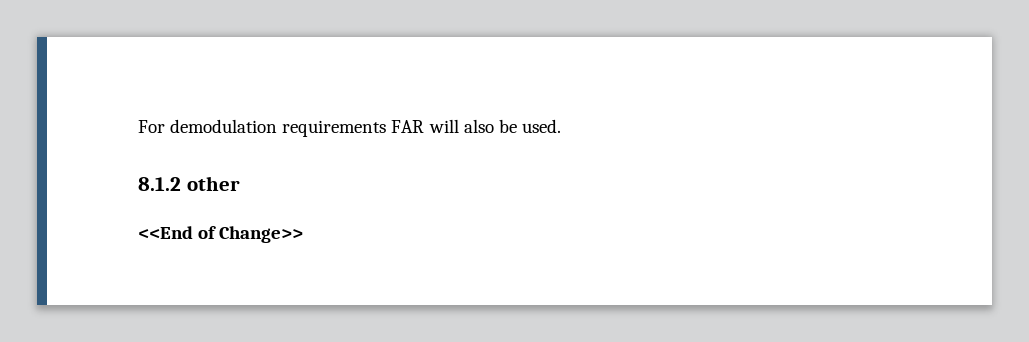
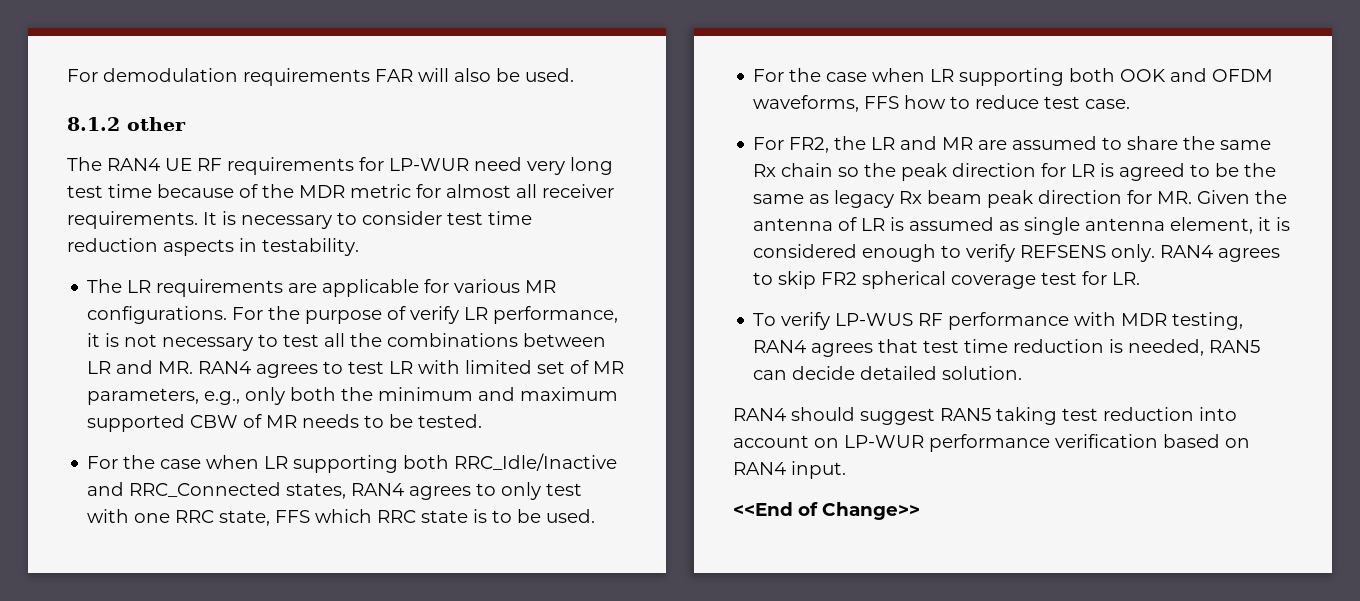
(240, 183) none -> [67,157,613,175] [67,184,614,198] [67,211,532,229] [67,238,359,256] [87,279,557,297] [87,306,619,324] [87,333,607,351] [87,360,625,378] [87,387,619,405] [87,414,483,432] [87,453,618,473] [87,482,583,500] [87,509,596,526] [753,68,1274,86] [753,95,1131,112] [753,136,1272,153] [753,163,1277,181] [753,190,1288,208] [753,217,1291,235] [753,244,1281,262] [753,271,1141,289] [753,312,1244,330] [753,339,1261,357] [753,366,1023,380] [733,407,1237,425] [733,434,1250,452] [733,461,846,479] // The RAN4 UE RF requirements for LP-WUR need very long test time because of the MDR metric for almost all receiver requirements. It is necessary to consider test time reduction aspects in testability. // The LR requirements are applicable for various MR configurations. For the purpose of verify LR performance, it is not necessary to test all the combinations between LR and MR. RAN4 agrees to test LR with limited set of MR parameters, e.g., only both the minimum and maximum supported CBW of MR needs to be tested. // For the case when LR supporting both RRC_Idle/Inactive and RRC_Connected states, RAN4 agrees to only test with one RRC state, FFS which RRC state is to be used. // For the case when LR supporting both OOK and OFDM waveforms, FFS how to reduce test case. // For FR2, the LR and MR are assumed to share the same Rx chain so the peak direction for LR is agreed to be the same as legacy Rx beam peak direction for MR. Given the antenna of LR is assumed as single antenna element, it is considered enough to verify REFSENS only. RAN4 agrees to skip FR2 spherical coverage test for LR. // To verify LP-WUS RF performance with MDR testing, RAN4 agrees that test time reduction is needed, RAN5 can decide detailed solution. // RAN4 should suggest RAN5 taking test reduction into account on LP-WUR performance verification based on RAN4 input.

